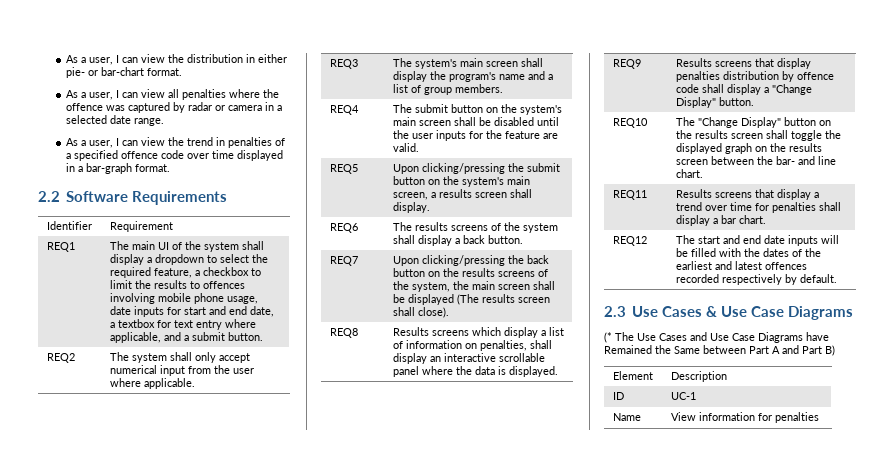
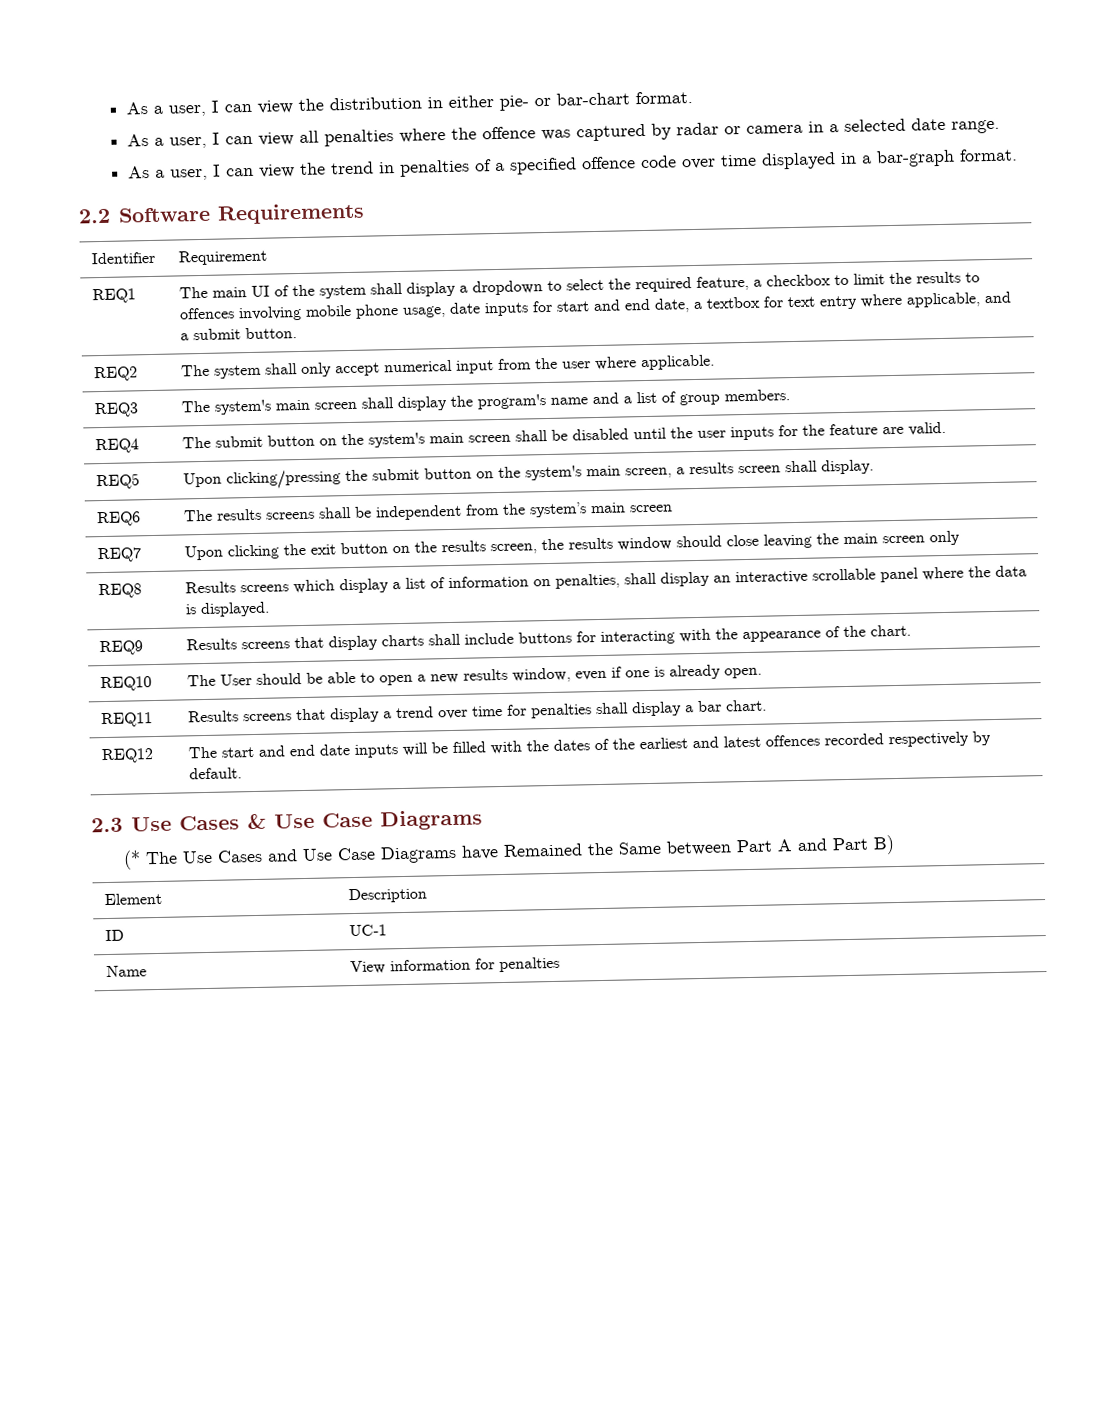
[490,222,558,233] [392,235,523,246] of the system shall display a back button. -> [317,502,673,521] shall be independent from the system’s main screen
[421,255,549,266] [392,268,548,277] [392,281,555,292] [392,294,550,305] [392,307,449,318] clicking/pressing the back button on the results screens of the system, the main screen shall be displayed (The results screen shall close). -> [226,530,960,560] clicking the exit button on the results screen, the results window should close leaving the main screen only
[675,71,834,82] [675,84,812,95] [675,97,754,108] [612,118,648,128] [675,117,831,128] [675,130,841,141] [675,143,822,154] [675,156,836,165] [675,169,703,178] penalties distribution by offence code shall display a "Change Display" button. // REQ10 | The "Change Display" button on the results screen shall toggle the displayed graph on the results screen between the bar- and line chart. -> [380,624,911,647] [99,676,152,692] [186,664,762,687] charts shall include buttons for interacting with the appearance of the chart. // REQ10 | The User should be able to open a new results window, even if one is already open.

